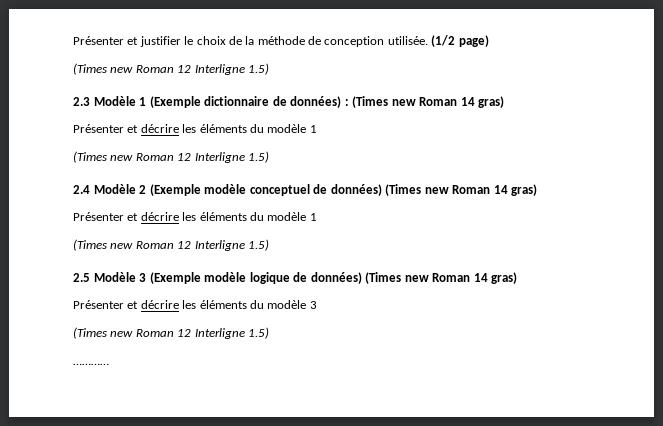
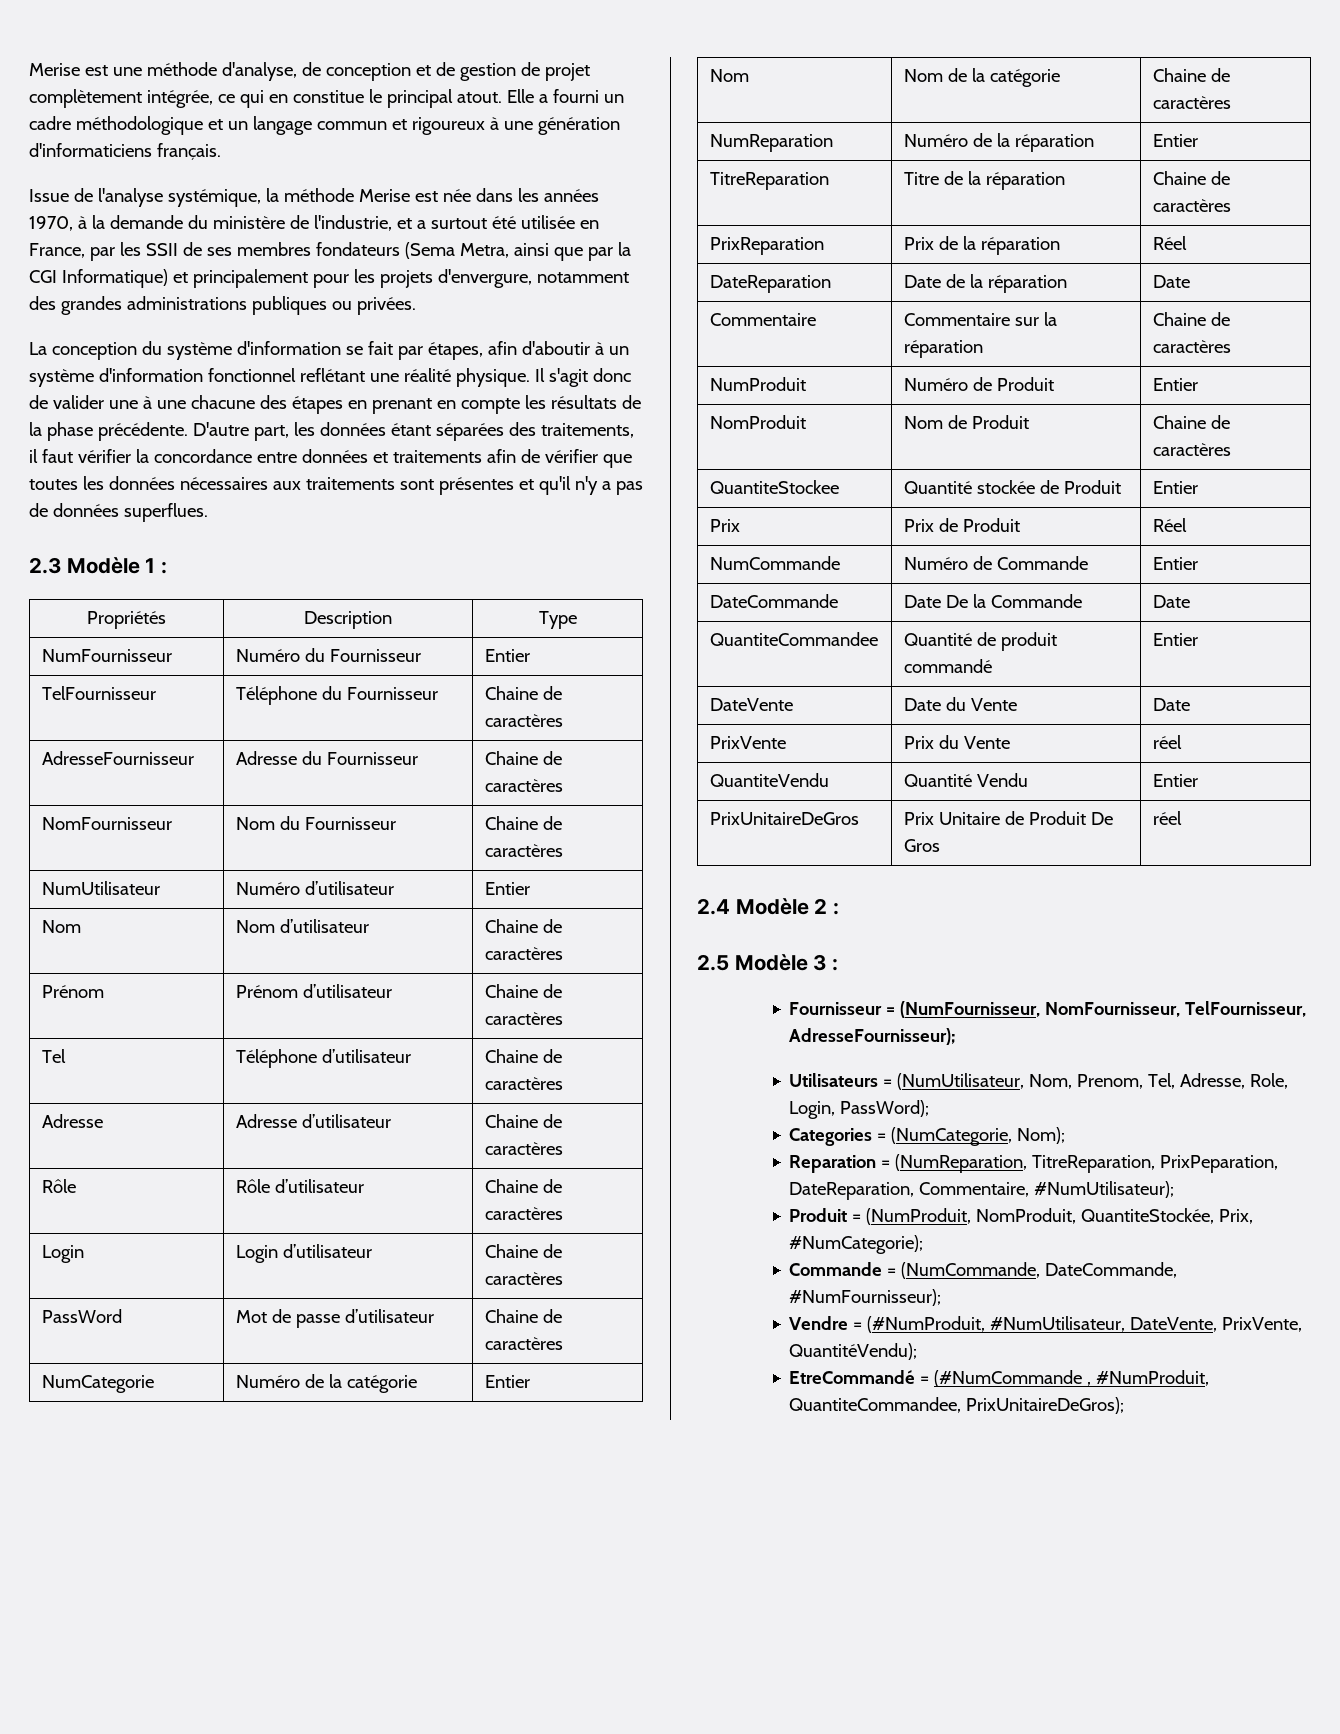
[73,35,489,47] [73,63,269,75] [73,96,505,108] [73,124,317,133] [73,151,269,163] [73,184,538,196] [73,212,317,221] [73,239,269,251] [73,272,518,284] [73,300,317,309] [73,327,269,339] [73,363,109,365] Présenter et justifier le choix de la méthode de conception utilisée. (1/2 page) // (Times new Roman 12 Interligne 1.5) // 2.3 Modèle 1 (Exemple dictionnaire de données) : (Times new Roman 14 gras) // Présenter et décrire les éléments du modèle 1 // (Times new Roman 12 Interligne 1.5) // 2.4 Modèle 2 (Exemple modèle conceptuel de données) (Times new Roman 14 gras) // Présenter et décrire les éléments du modèle 1 // (Times new Roman 12 Interligne 1.5) // 2.5 Modèle 3 (Exemple modèle logique de données) (Times new Roman 14 gras) // Présenter et décrire les éléments du modèle 3 // (Times new Roman 12 Interligne 1.5) // ………… -> [29,62,590,81] [29,89,624,108] [29,116,620,135] [29,143,221,160] [29,188,599,207] [29,215,599,231] [29,242,631,261] [29,269,629,288] [29,296,416,315] [29,341,629,360] [29,368,631,387] [29,395,641,414] [29,422,634,441] [29,449,632,468] [29,476,643,495] [29,503,208,522] [29,557,168,574] [87,611,166,629] [304,611,392,629] [538,611,577,629] [41,649,172,662] [235,648,421,662] [484,649,530,662] [41,686,156,700] [235,686,438,705] [484,686,562,700] [484,714,563,727] [41,751,194,765] [235,751,418,765] [484,751,562,765] [484,779,563,792] [41,817,172,830] [235,816,396,830] [484,816,562,830] [484,844,563,857] [41,881,160,895] [235,881,394,895] [484,882,530,895] [41,920,81,933] [235,919,369,933] [484,919,562,933] [484,947,563,960] [41,985,104,998] [235,984,392,998] [484,984,562,998] [484,1012,563,1025] [41,1049,66,1063] [235,1049,411,1068] [484,1049,562,1063] [484,1077,563,1090] [41,1114,103,1128] [235,1114,391,1128] [484,1114,562,1128] [484,1142,563,1155] [41,1179,76,1193] [235,1179,364,1193] [484,1179,562,1193] [484,1207,563,1220] [41,1245,84,1263] [235,1244,372,1263] [484,1244,562,1258] [484,1272,563,1285] [41,1309,122,1323] [235,1309,434,1328] [484,1309,562,1323] [484,1337,563,1350] [41,1375,154,1393] [235,1374,417,1393] [484,1375,530,1388] [709,69,749,82] [903,68,1060,87] [1152,68,1230,82] [1152,96,1231,109] [709,134,833,152] [903,133,1094,152] [1152,134,1198,147] [709,172,829,190] [903,171,1065,190] [1152,171,1230,185] [1152,199,1231,212] [709,237,824,255] [903,236,1060,255] [1152,236,1187,250] [709,275,831,293] [903,274,1067,293] [1152,275,1190,288] [709,313,816,326] [903,312,1057,326] [903,340,983,358] [1152,312,1230,326] [1152,340,1231,353] [709,377,806,391] [903,377,1054,391] [1152,378,1198,391] [709,415,806,429] [903,415,1029,429] [1152,415,1230,429] [1152,443,1231,456] [709,480,839,494] [903,480,1121,494] [1152,481,1198,494] [709,519,740,532] [903,518,1020,532] [1152,518,1187,532] [709,556,840,570] [903,556,1088,570] [1152,557,1198,570] [709,594,838,608] [903,594,1082,608] [1152,595,1190,608] [709,632,878,646] [903,632,1057,651] [903,659,992,673] [1152,633,1198,646] [709,698,793,711] [903,697,1017,711] [1152,698,1190,711] [709,736,786,749] [903,735,1010,749] [1152,735,1182,749] [709,773,829,787] [903,773,1028,787] [1152,774,1198,787] [709,812,859,825] [903,811,1113,825] [903,839,940,852] [1152,811,1182,825] [697,898,840,915] [697,954,839,971] [789,1001,1307,1018] [789,1028,957,1045] [789,1073,1289,1090] [789,1100,930,1119] [789,1127,1066,1146] [789,1154,1279,1173] [789,1181,1175,1200] [789,1208,1254,1225] [789,1235,924,1254] [789,1262,1178,1279] [789,1289,942,1306] [789,1316,1303,1333] [789,1343,918,1360] [789,1370,1210,1387] [789,1397,1125,1414] Merise est une méthode d'analyse, de conception et de gestion de projet complètement intégrée, ce qui en constitue le principal atout. Elle a fourni un cadre méthodologique et un langage commun et rigoureux à une génération d'informaticiens français. // Issue de l'analyse systémique, la méthode Merise est née dans les années 1970, à la demande du ministère de l'industrie, et a surtout été utilisée en France, par les SSII de ses membres fondateurs (Sema Metra, ainsi que par la CGI Informatique) et principalement pour les projets d'envergure, notamment des grandes administrations publiques ou privées. // La conception du système d'information se fait par étapes, afin d'aboutir à un système d'information fonctionnel reflétant une réalité physique. Il s'agit donc de valider une à une chacune des étapes en prenant en compte les résultats de la phase précédente. D'autre part, les données étant séparées des traitements, il faut vérifier la concordance entre données et traitements afin de vérifier que toutes les données nécessaires aux traitements sont présentes et qu'il n'y a pas de données superflues. // 2.3 Modèle 1 : // Propriétés | Description | Type // NumFournisseur | Numéro du Fournisseur | Entier // TelFournisseur | Téléphone du Fournisseur | Chaine de caractères // AdresseFournisseur | Adresse du Fournisseur | Chaine de caractères // NomFournisseur | Nom du Fournisseur | Chaine de caractères // NumUtilisateur | Numéro d’utilisateur | Entier // Nom | Nom d’utilisateur | Chaine de caractères // Prénom | Prénom d’utilisateur | Chaine de caractères // Tel | Téléphone d’utilisateur | Chaine de caractères // Adresse | Adresse d’utilisateur | Chaine de caractères // Rôle | Rôle d’utilisateur | Chaine de caractères // Login | Login d’utilisateur | Chaine de caractères // PassWord | Mot de passe d’utilisateur | Chaine de caractères // NumCategorie | Numéro de la catégorie | Entier // Nom | Nom de la catégorie | Chaine de caractères // NumReparation | Numéro de la réparation | Entier // TitreReparation | Titre de la réparation | Chaine de caractères // PrixReparation | Prix de la réparation | Réel // DateReparation | Date de la réparation | Date // Commentaire | Commentaire sur la réparation | Chaine de caractères // NumProduit | Numéro de Produit | Entier // NomProduit | Nom de Produit | Chaine de caractères // QuantiteStockee | Quantité stockée de Produit | Entier // Prix | Prix de Produit | Réel // NumCommande | Numéro de Commande | Entier // DateCommande | Date De la Commande | Date // QuantiteCommandee | Quantité de produit commandé | Entier // DateVente | Date du Vente | Date // PrixVente | Prix du Vente | réel // QuantiteVendu | Quantité Vendu | Entier // PrixUnitaireDeGros | Prix Unitaire de Produit De Gros | réel // 2.4 Modèle 2 : // 2.5 Modèle 3 : // Fournisseur = (NumFournisseur, NomFournisseur, TelFournisseur, AdresseFournisseur); // Utilisateurs = (NumUtilisateur, Nom, Prenom, Tel, Adresse, Role, Login, PassWord); // Categories = (NumCategorie, Nom); // Reparation = (NumReparation, TitreReparation, PrixPeparation, DateReparation, Commentaire, #NumUtilisateur); // Produit = (NumProduit, NomProduit, QuantiteStockée, Prix, #NumCategorie); // Commande = (NumCommande, DateCommande, #NumFournisseur); // Vendre = (#NumProduit, #NumUtilisateur, DateVente, PrixVente, QuantitéVendu); // EtreCommandé = (#NumCommande , #NumProduit, QuantiteCommandee, PrixUnitaireDeGros);

